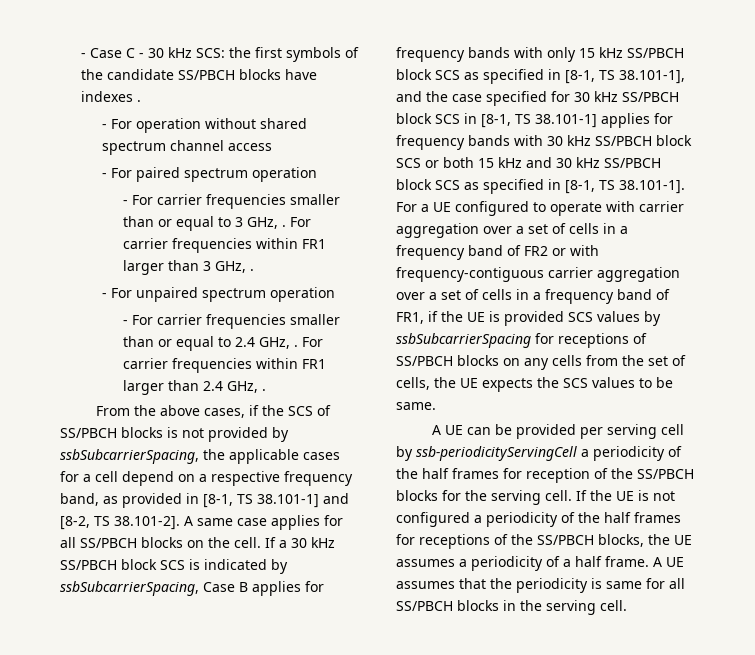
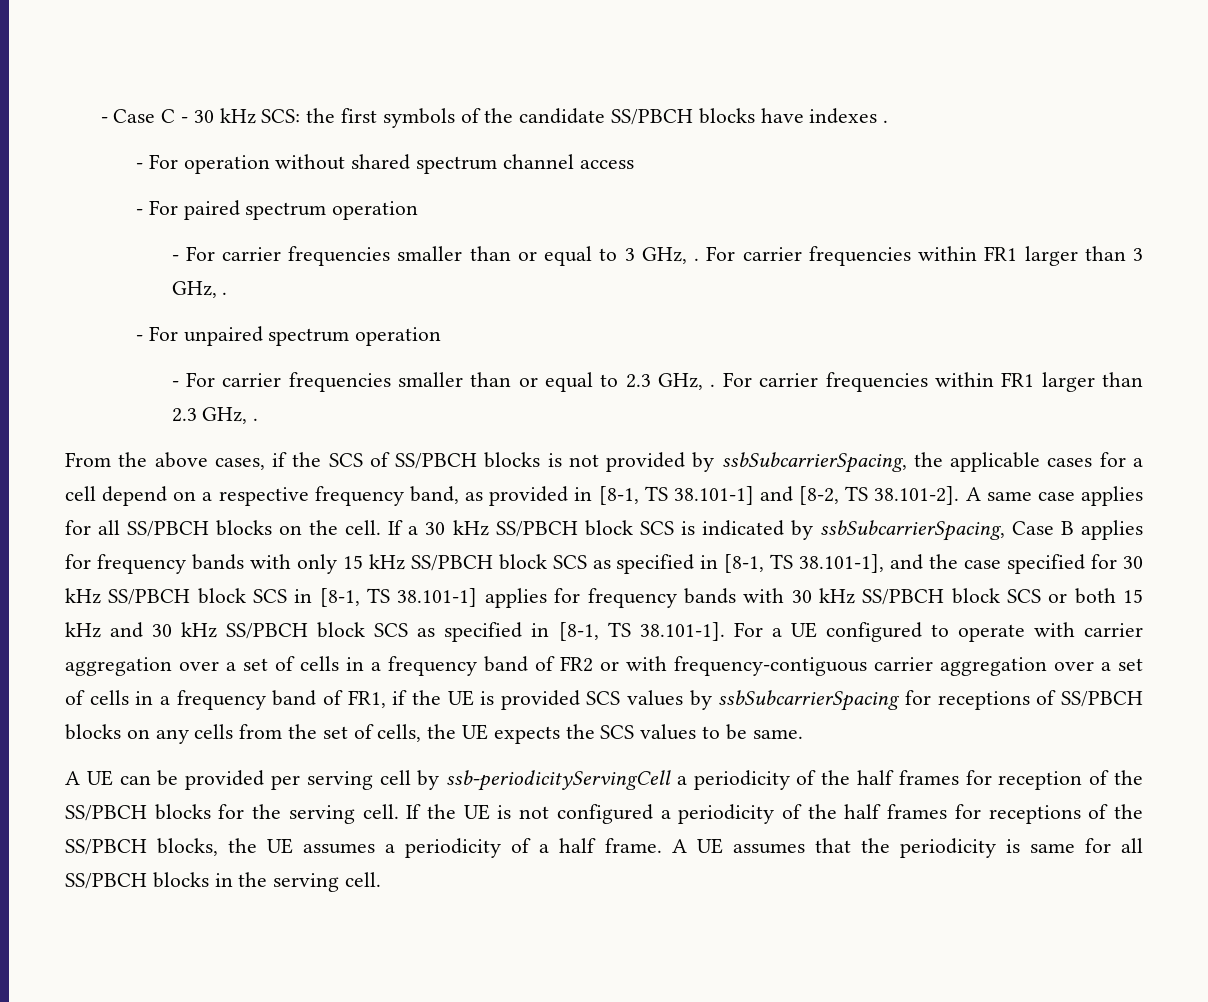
[235,337,324,349] [123,358,327,373] [123,380,224,395] 2.4 GHz, . For carrier frequencies within FR1 larger than 2.4 -> [625,372,1143,392] [171,408,197,422] 2.3 GHz, . For carrier frequencies within FR1 larger than 2.3

